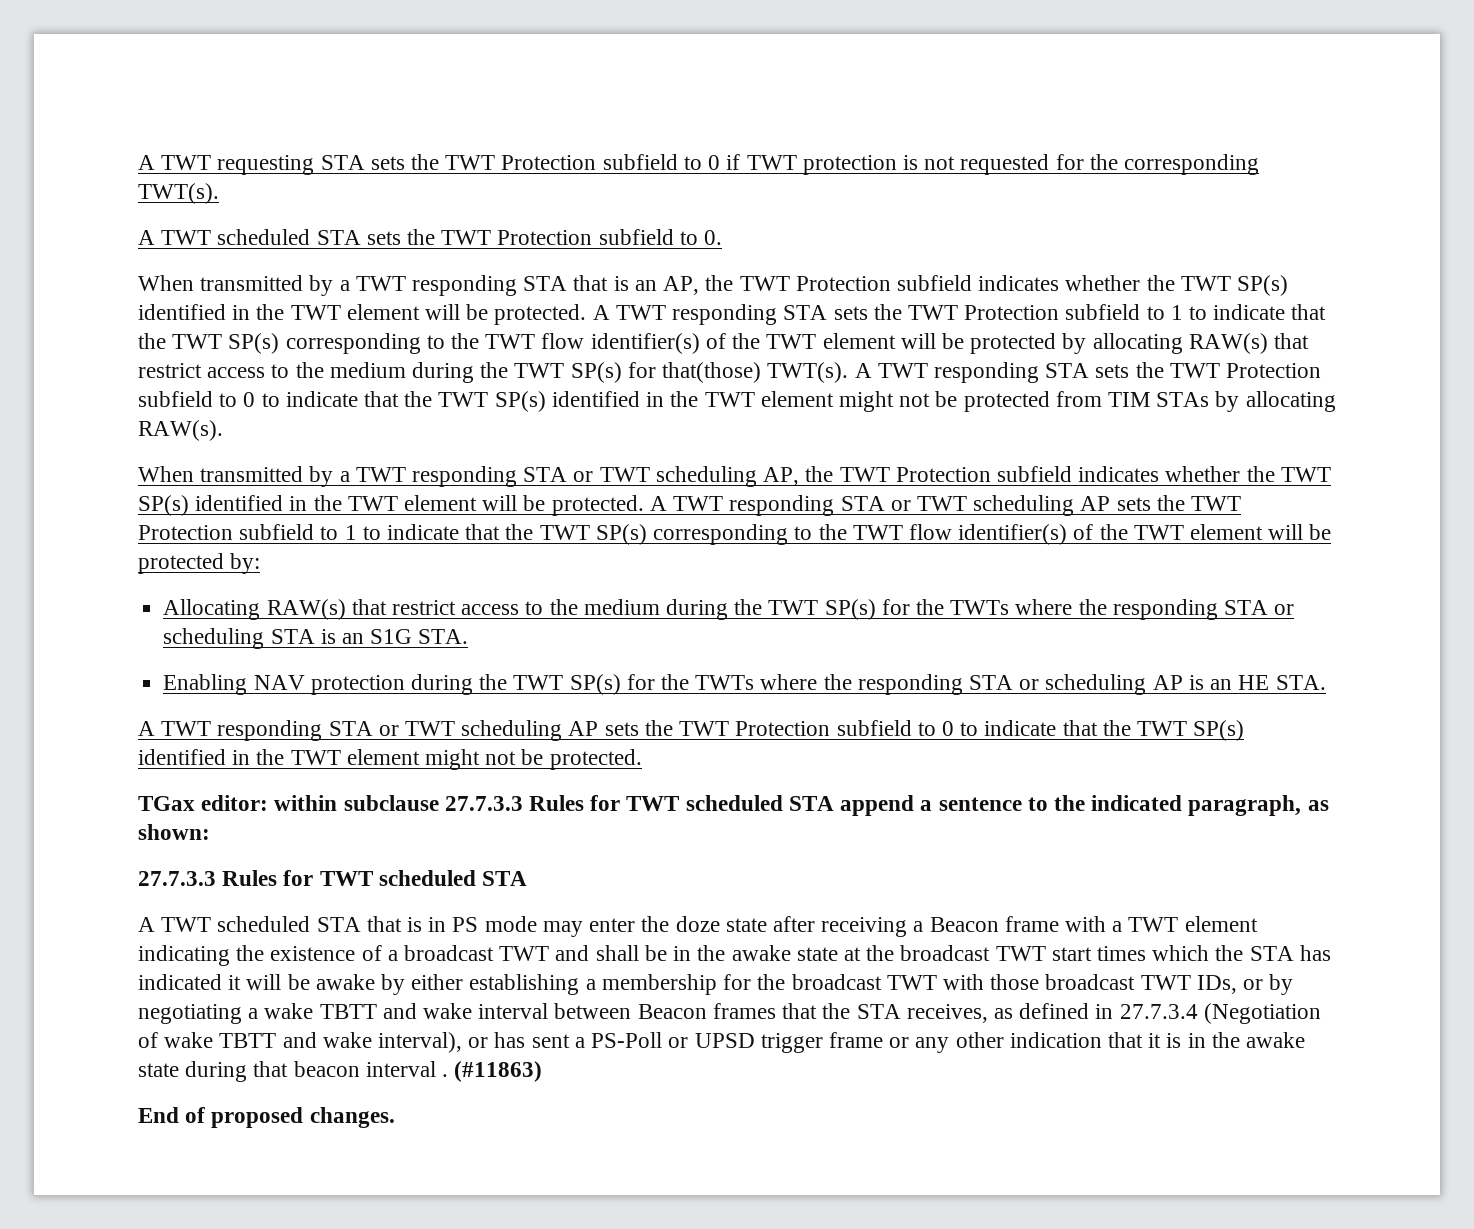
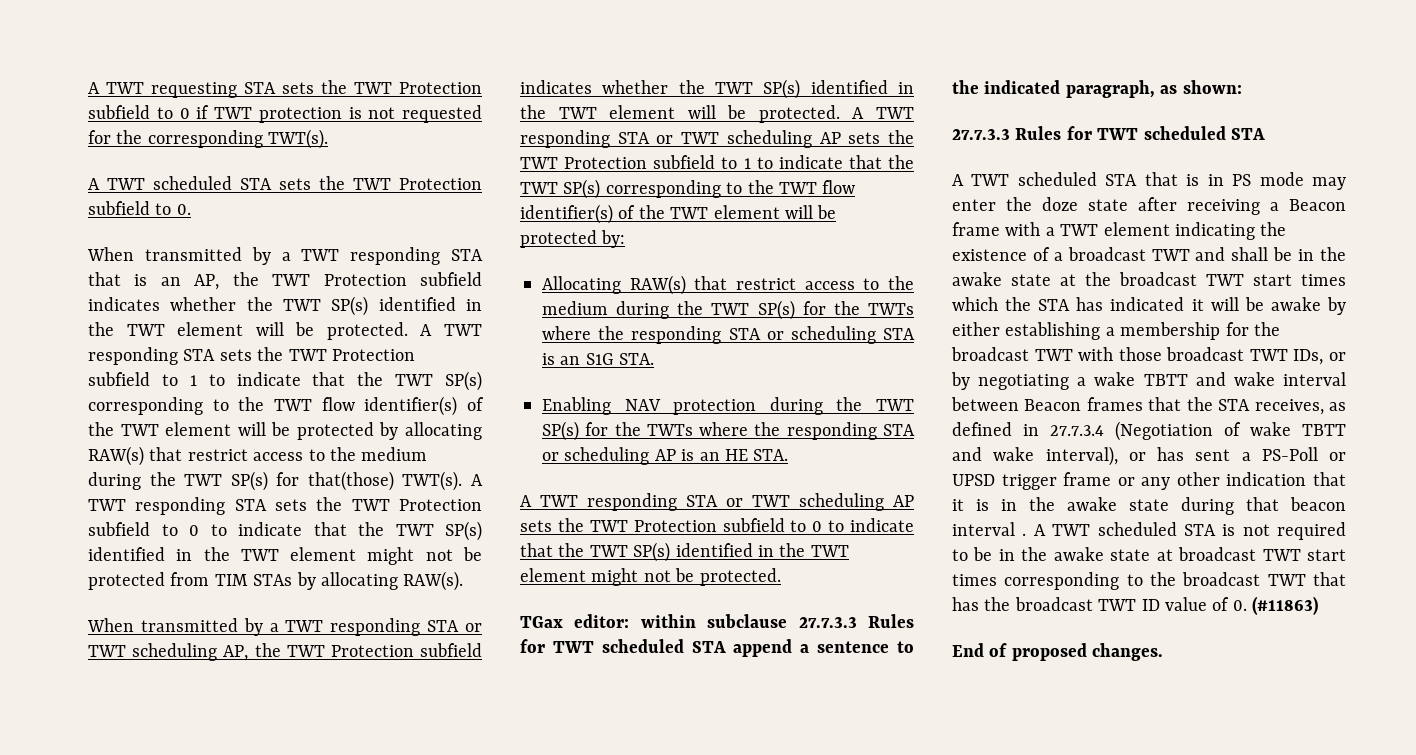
(449, 1075) none -> [1033,522,1346,540] [952,547,1346,561] [952,572,1346,590] [952,597,1247,611] A TWT scheduled STA is not required to be in the awake state at broadcast TWT start times corresponding to the broadcast TWT that has the broadcast TWT ID value of 0.

